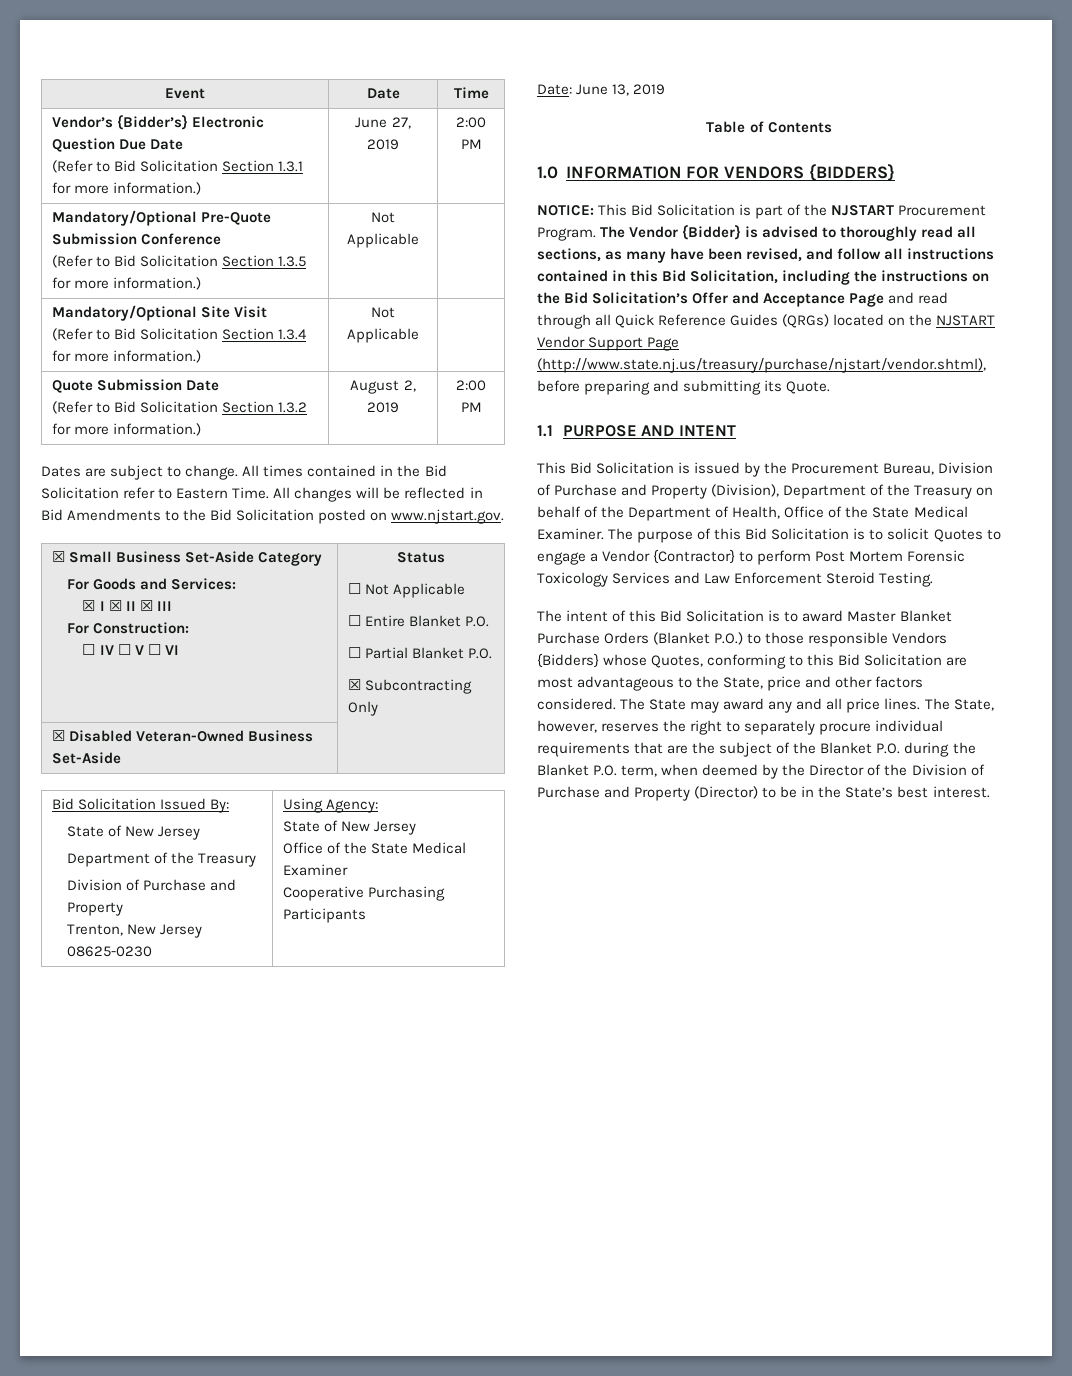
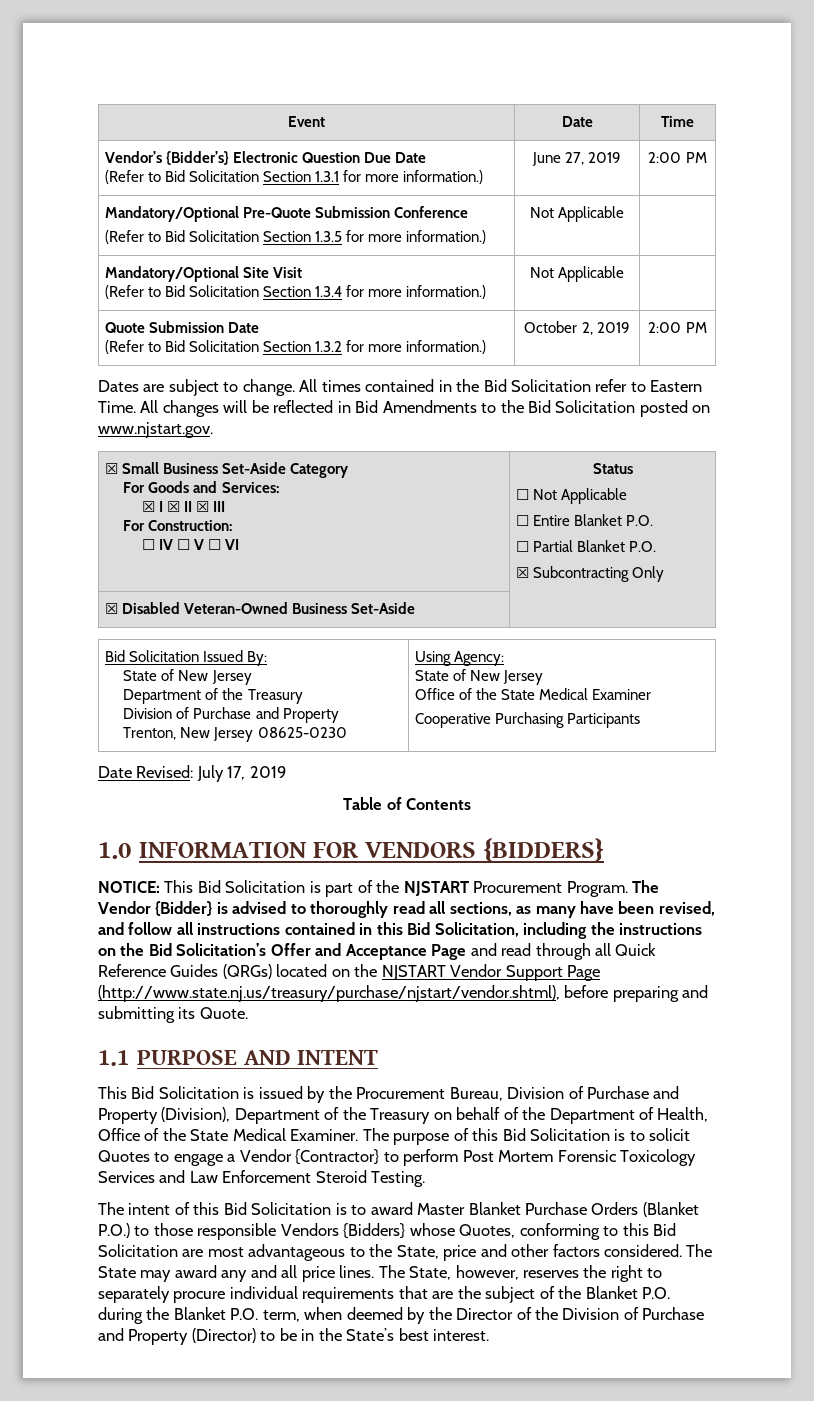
[350,380,400,394] August -> [524,321,578,333] October
[537,84,630,96] Date: June 13, -> [98,765,246,782] Date Revised: July 17,

